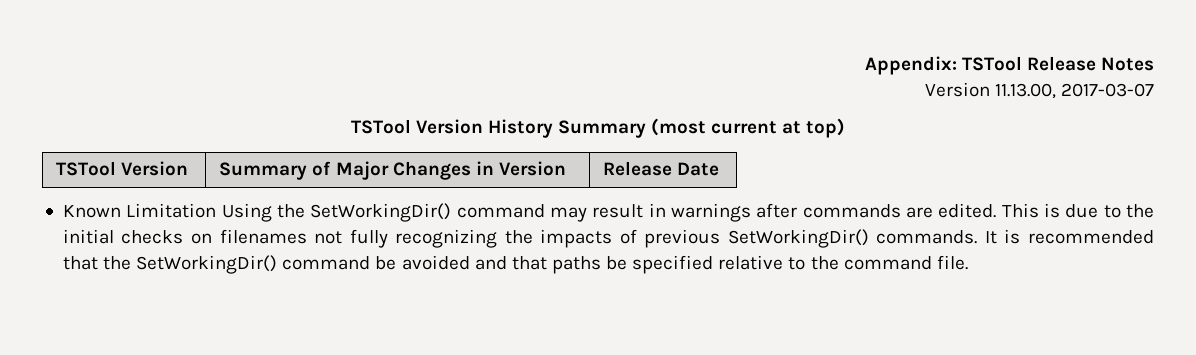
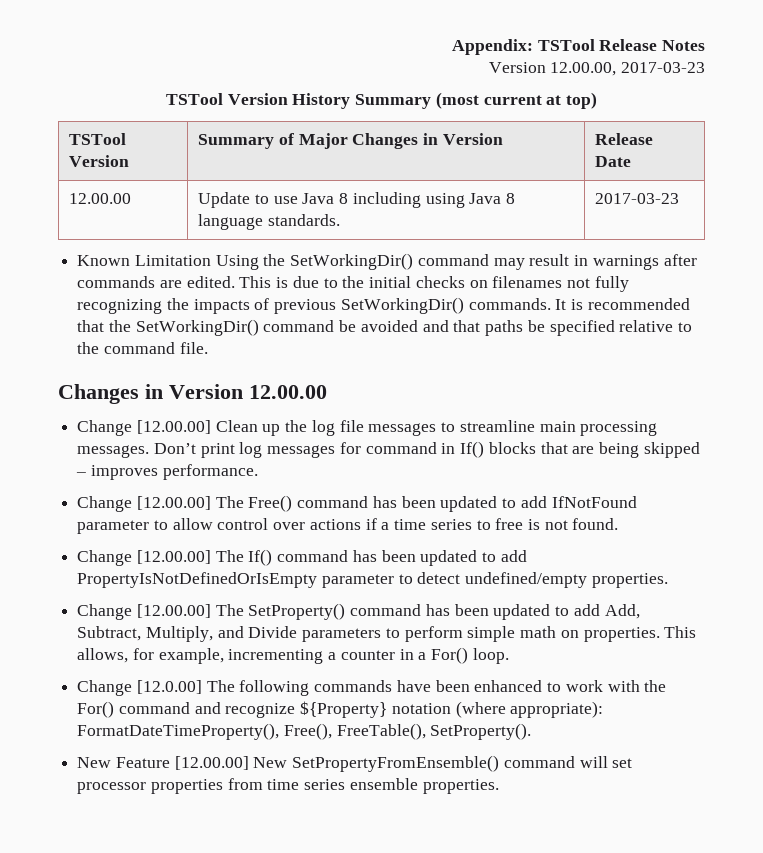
[994,83,1154,99] 11.13.00, 2017-03-07 -> [550,62,706,76] 12.00.00, 2017-03-23
(720, 169) none -> [69,193,132,204] [198,192,516,208] [198,214,340,230] [595,193,680,204] // 12.00.00 | Update to use Java 8 including using Java 8 language standards. | 2017-03-23
(968, 262) none -> [58,384,327,404] [77,420,658,436] [77,441,700,458] [76,464,258,480] [77,495,637,512] [77,518,619,534] [77,549,527,566] [77,572,668,588] [77,603,640,620] [77,626,697,642] [77,647,509,664] [77,680,667,696] [77,701,604,718] [77,723,532,740] [77,755,633,772] [77,778,499,794] // Changes in Version 12.00.00 // Change [12.00.00] Clean up the log file messages to streamline main processing messages. Don’t print log messages for command in If() blocks that are being skipped – improves performance. // Change [12.00.00] The Free() command has been updated to add IfNotFound parameter to allow control over actions if a time series to free is not found. // Change [12.00.00] The If() command has been updated to add PropertyIsNotDefinedOrIsEmpty parameter to detect undefined/empty properties. // Change [12.00.00] The SetProperty() command has been updated to add Add, Subtract, Multiply, and Divide parameters to perform simple math on properties. This allows, for example, incrementing a counter in a For() loop. // Change [12.0.00] The following commands have been enhanced to work with the For() command and recognize ${Property} notation (where appropriate): FormatDateTimeProperty(), Free(), FreeTable(), SetProperty(). // New Feature [12.00.00] New SetPropertyFromEnsemble() command will set processor properties from time series ensemble properties.

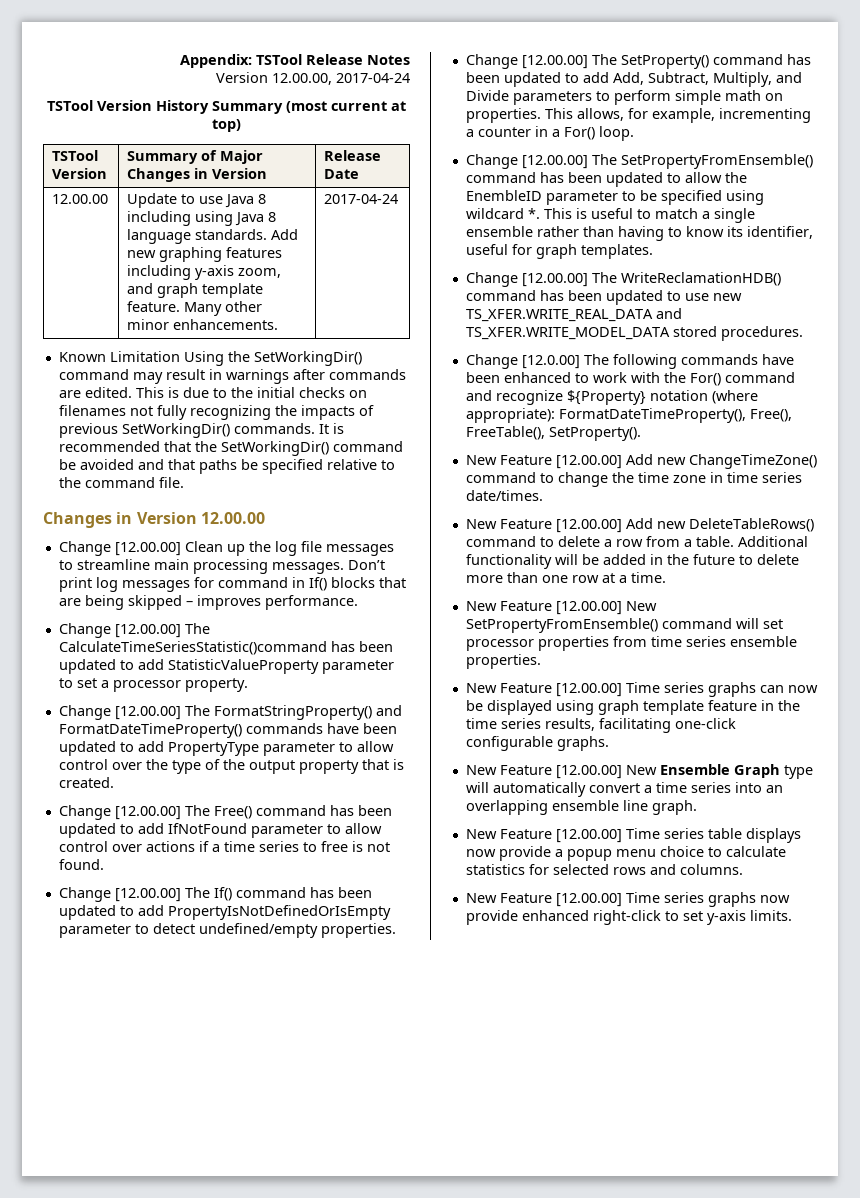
[621,62,706,73] 2017-03-23 -> [336,73,410,83] 2017-04-24
[595,193,680,204] | 2017-03-23 -> [271,229,299,240] [127,247,283,262] [127,265,282,280] [127,283,264,298] [127,301,263,316] [127,319,279,330] [324,194,399,204] Add new graphing features including y-axis zoom, and graph template feature. Many other minor enhancements. | 2017-04-24
(258, 472) none -> [58,623,210,638] [58,641,393,655] [58,659,394,674] [58,678,248,692] [58,705,402,720] [58,723,397,738] [58,741,394,756] [58,759,404,774] [58,777,114,788] // Change [12.00.00] The CalculateTimeSeriesStatistic()command has been updated to add StatisticValueProperty parameter to set a processor property. // Change [12.00.00] The FormatStringProperty() and FormatDateTimeProperty() commands have been updated to add PropertyType parameter to allow control over the type of the output property that is created.
(509, 656) none -> [465,154,813,169] [465,172,747,187] [465,190,764,205] [465,208,755,223] [465,226,813,241] [465,244,653,259] [465,272,781,287] [465,290,742,305] [465,308,682,322] [465,326,803,341] // Change [12.00.00] The SetPropertyFromEnsemble() command has been updated to allow the EnembleID parameter to be specified using wildcard *. This is useful to match a single ensemble rather than having to know its identifier, useful for graph templates. // Change [12.00.00] The WriteReclamationHDB() command has been updated to use new TS_XFER.WRITE_REAL_DATA and TS_XFER.WRITE_MODEL_DATA stored procedures.
(532, 731) none -> [465,454,817,469] [465,472,802,487] [465,490,543,501] [465,518,814,533] [465,536,808,547] [465,554,799,569] [465,572,666,583] // New Feature [12.00.00] Add new ChangeTimeZone() command to change the time zone in time series date/times. // New Feature [12.00.00] Add new DeleteTableRows() command to delete a row from a table. Additional functionality will be added in the future to delete more than one row at a time.
(499, 786) none -> [465,682,818,697] [465,700,800,715] [465,718,736,733] [465,736,609,751] [465,764,813,779] [465,782,783,797] [465,800,697,815] [465,828,801,843] [465,846,786,861] [465,864,743,875] [465,892,790,907] [465,910,792,925] // New Feature [12.00.00] Time series graphs can now be displayed using graph template feature in the time series results, facilitating one-click configurable graphs. // New Feature [12.00.00] New Ensemble Graph type will automatically convert a time series into an overlapping ensemble line graph. // New Feature [12.00.00] Time series table displays now provide a popup menu choice to calculate statistics for selected rows and columns. // New Feature [12.00.00] Time series graphs now provide enhanced right-click to set y-axis limits.

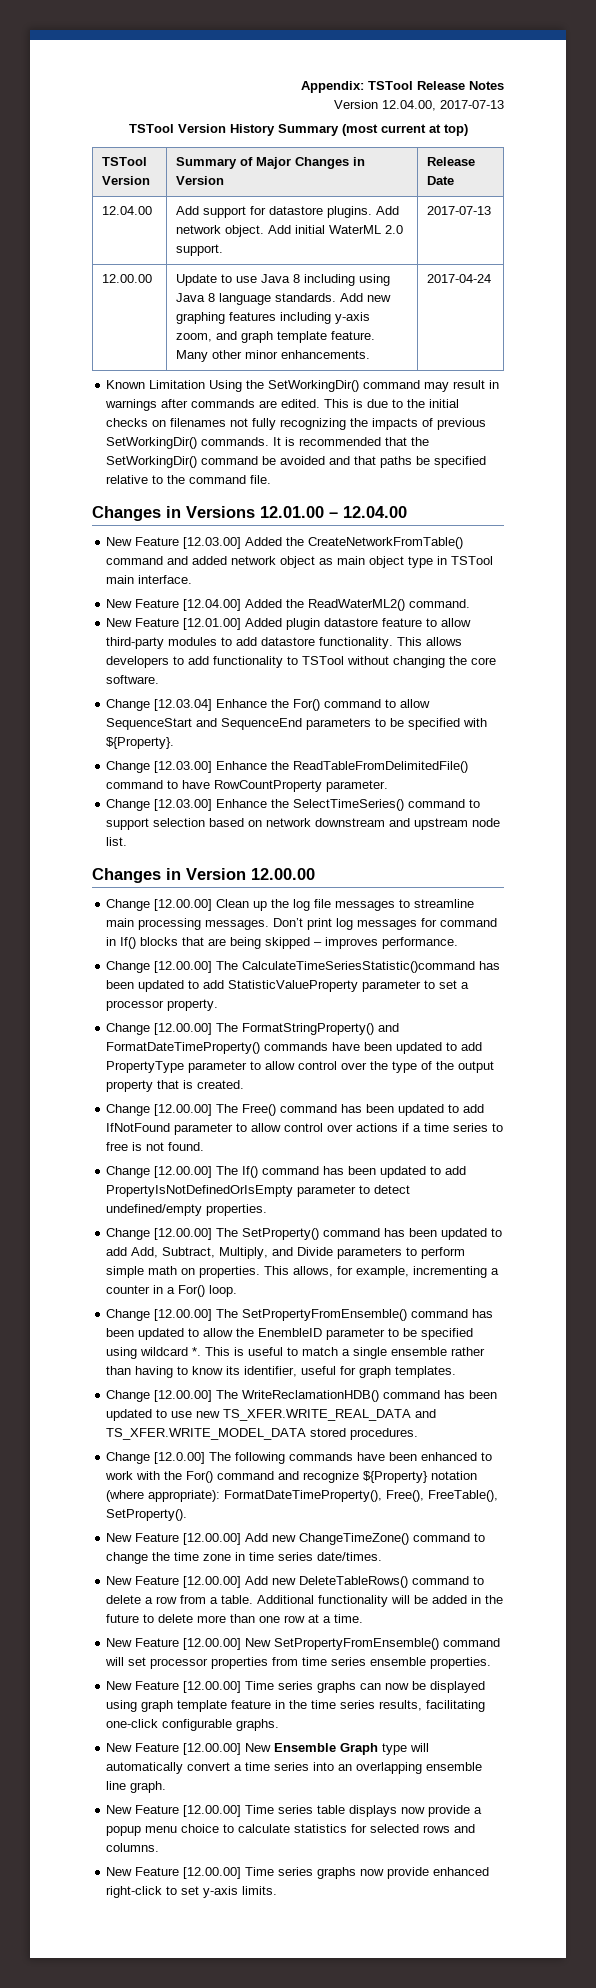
[272,73,410,85] 12.00.00, 2017-04-24 -> [382,100,504,111] 12.04.00, 2017-07-13
(360, 174) none -> [101,206,152,215] [175,206,399,218] [175,225,403,237] [175,244,223,256] [426,206,491,215] // 12.04.00 | Add support for datastore plugins. Add network object. Add initial WaterML 2.0 support. | 2017-07-13
(184, 482) none -> [92,506,407,521] [106,537,464,549] [106,556,494,568] [106,575,193,584] [106,599,471,611] [106,618,472,630] [106,637,463,649] [106,656,497,668] [106,675,160,684] [106,699,431,711] [106,718,488,730] [106,737,175,749] [106,761,469,773] [106,780,389,792] [106,799,481,811] [106,818,501,830] [106,837,128,846] // Changes in Versions 12.01.00 – 12.04.00 // New Feature [12.03.00] Added the CreateNetworkFromTable() command and added network object as main object type in TSTool main interface. // New Feature [12.04.00] Added the ReadWaterML2() command. // New Feature [12.01.00] Added plugin datastore feature to allow third-party modules to add datastore functionality. This allows developers to add functionality to TSTool without changing the core software. // Change [12.03.04] Enhance the For() command to allow SequenceStart and SequenceEnd parameters to be specified with ${Property}. // Change [12.03.00] Enhance the ReadTableFromDelimitedFile() command to have RowCountProperty parameter. // Change [12.03.00] Enhance the SelectTimeSeries() command to support selection based on network downstream and upstream node list.

